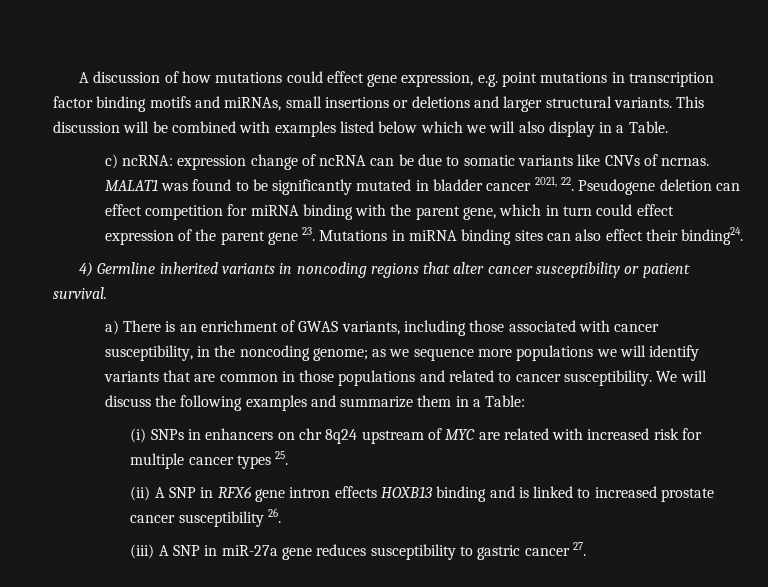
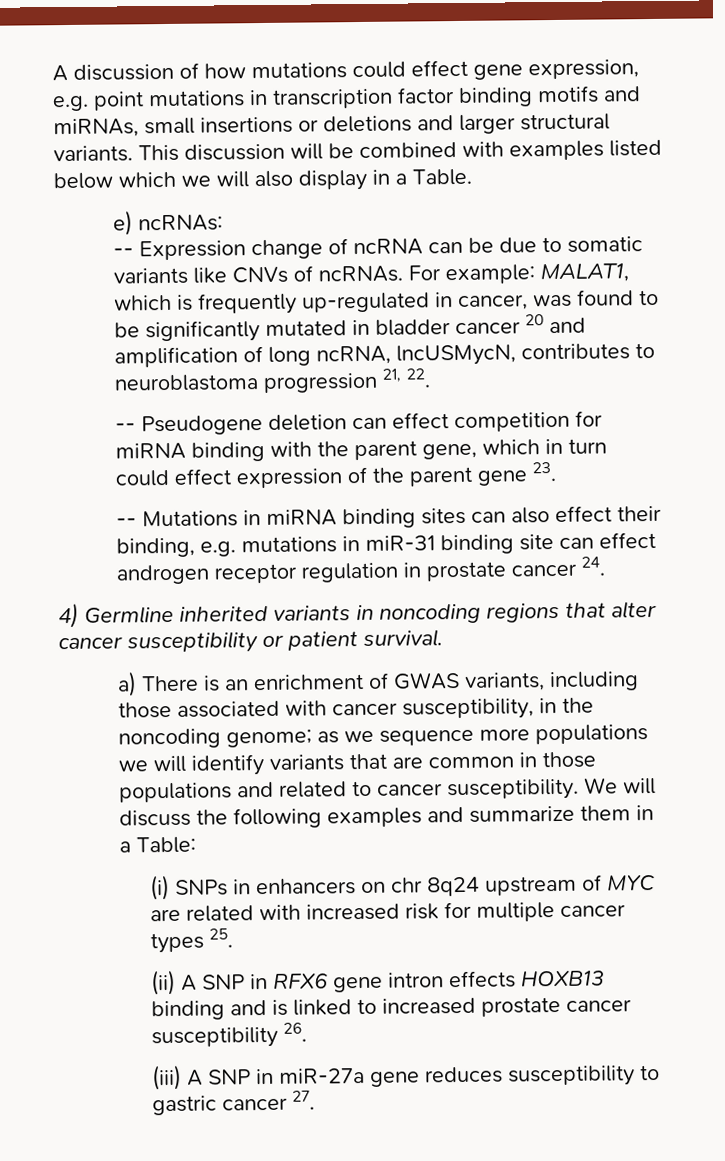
[104,154,247,170] c) ncRNA: expression -> [113,210,224,236] [113,240,247,261] e) ncRNAs: // -- Expression
[661,158,710,166] [104,179,158,191] ncrnas. MALAT1 -> [318,263,630,285] [114,292,529,315] ncRNAs. For example: MALAT1, which is frequently up-regulated in cancer,
[534,176,557,187] 2021, -> [525,314,587,334] [114,342,656,368] [114,368,402,394] 20 and amplification of long ncRNA, lncUSMycN, contributes to neuroblastoma progression 21,
(575, 184) none -> [115,423,137,432] // --
(316, 234) none -> [116,518,138,527] // --
[681,227,744,245] binding24. -> [116,531,657,558] [116,556,606,585] binding, e.g. mutations in miR-31 binding site can effect androgen receptor regulation in prostate cancer 24.

